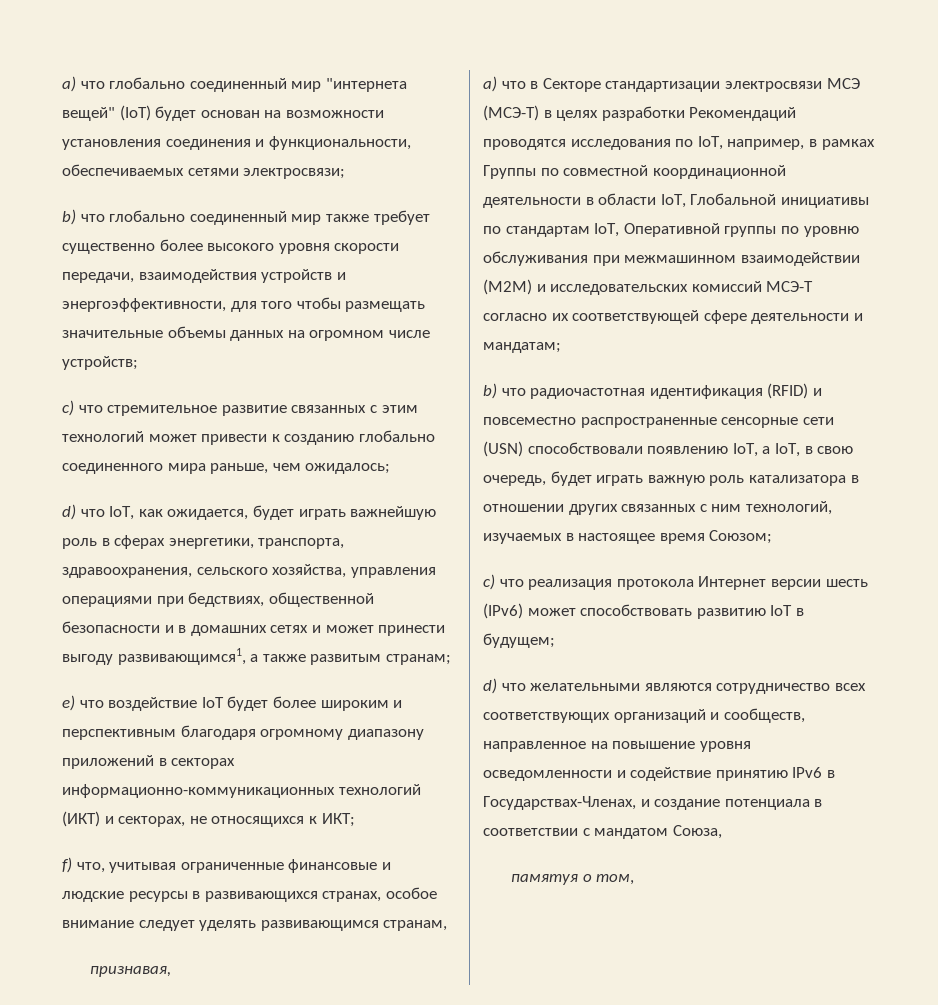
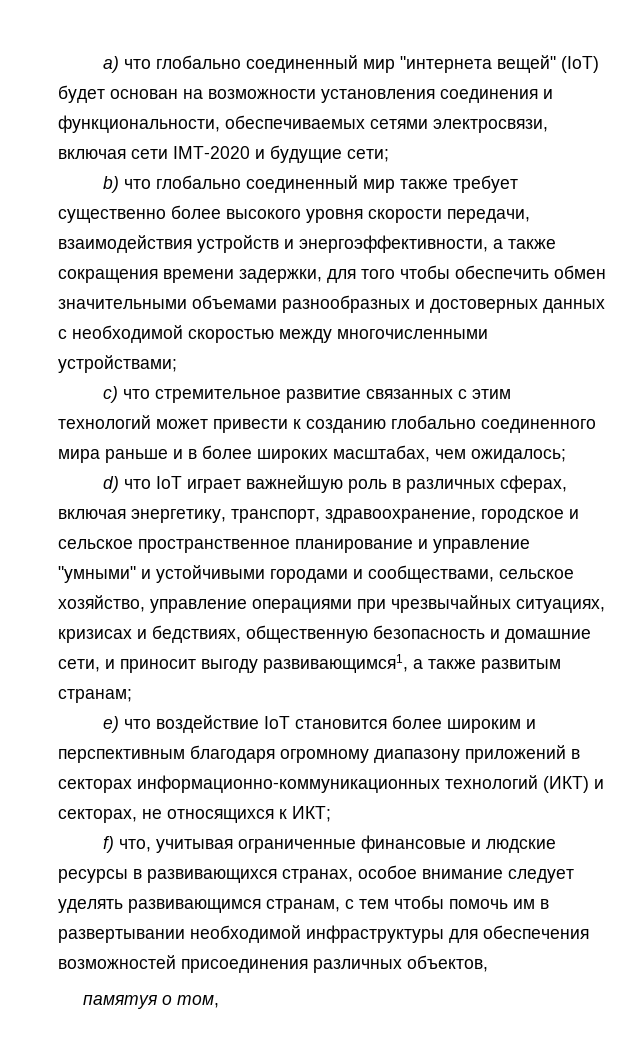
[243,168,346,179] электросвязи; -> [433,119,548,133] [58,145,389,163] электросвязи, включая сети IMT-2020 и будущие сети;
[230,297,426,312] [62,326,430,341] [62,356,138,370] для того чтобы размещать значительные объемы данных на огромном числе устройств; -> [493,239,556,249] [58,265,606,283] [58,295,605,313] [58,325,488,343] [58,355,177,373] а также сокращения времени задержки, для того чтобы обеспечить обмен значительными объемами разнообразных и достоверных данных с необходимой скоростью между многочисленными устройствами;
[210,463,391,474] [62,504,437,520] [62,535,345,549] [62,564,436,578] [62,592,374,607] [62,621,446,636] раньше, чем ожидалось; // d) что IoT, как ожидается, будет играть важнейшую роль в сферах энергетики, транспорта, здравоохранения, сельского хозяйства, управления операциями при бедствиях, общественной безопасности и в домашних сетях и может принести -> [105,445,566,463] [103,475,568,493] [58,509,579,523] [58,539,530,553] [58,565,574,583] [58,595,605,613] [58,625,591,643] [58,659,196,673] раньше и в более широких масштабах, чем ожидалось; // d) что IoT играет важнейшую роль в различных сферах, включая энергетику, транспорт, здравоохранение, городское и сельское пространственное планирование и управление "умными" и устойчивыми городами и сообществами, сельское хозяйство, управление операциями при чрезвычайных ситуациях, кризисах и бедствиях, общественную безопасность и домашние сети, и приносит
[227,696,269,711] будет -> [295,719,388,729] становится
[89,966,171,977] [483,76,860,92] [483,105,797,121] [483,136,875,150] [483,165,786,179] [483,193,869,208] [483,223,859,237] [483,251,860,266] [483,279,814,295] [483,310,863,324] [483,342,561,353] [483,383,822,399] [483,417,834,428] [483,441,854,457] [483,471,859,486] [483,501,832,515] [483,530,773,544] [483,574,868,590] [483,603,804,619] [483,633,555,648] [483,678,866,694] [483,708,805,723] [483,741,751,752] [483,767,835,781] [483,796,823,810] [483,825,722,839] // признавая, // a) что в Секторе стандартизации электросвязи МСЭ (МСЭ-Т) в целях разработки Рекомендаций проводятся исследования по IoT, например, в рамках Группы по совместной координационной деятельности в области IoT, Глобальной инициативы по стандартам IoT, Оперативной группы по уровню обслуживания при межмашинном взаимодействии (M2M) и исследовательских комиссий МСЭ-Т согласно их соответствующей сфере деятельности и мандатам; // b) что радиочастотная идентификация (RFID) и повсеместно распространенные сенсорные сети (USN) способствовали появлению IoT, а IoT, в свою очередь, будет играть важную роль катализатора в отношении других связанных с ним технологий, изучаемых в настоящее время Союзом; // c) что реализация протокола Интернет версии шесть (IPv6) может способствовать развитию IoT в будущем; // d) что желательными являются сотрудничество всех соответствующих организаций и сообществ, направленное на повышение уровня осведомленности и содействие принятию IPv6 в Государствах-Членах, и создание потенциала в соответствии с мандатом Союза, -> [345,895,549,909] [58,925,589,943] [58,955,488,973] с тем чтобы помочь им в развертывании необходимой инфраструктуры для обеспечения возможностей присоединения различных объектов,

